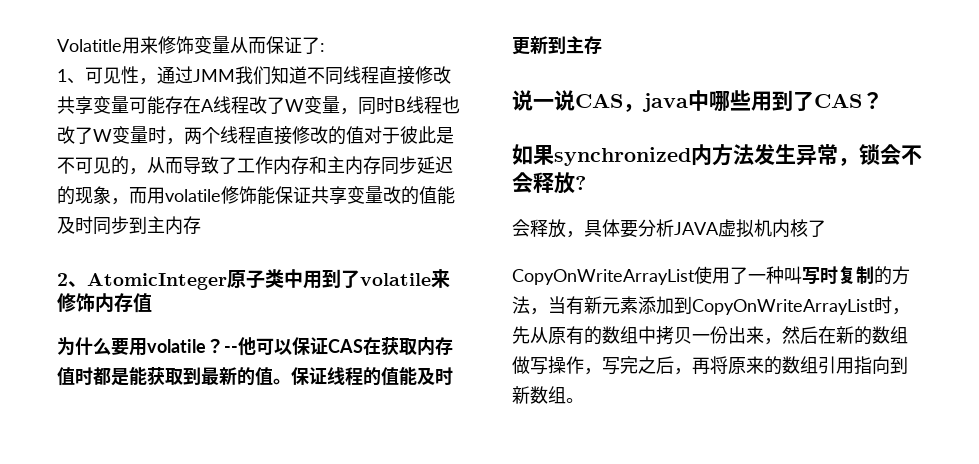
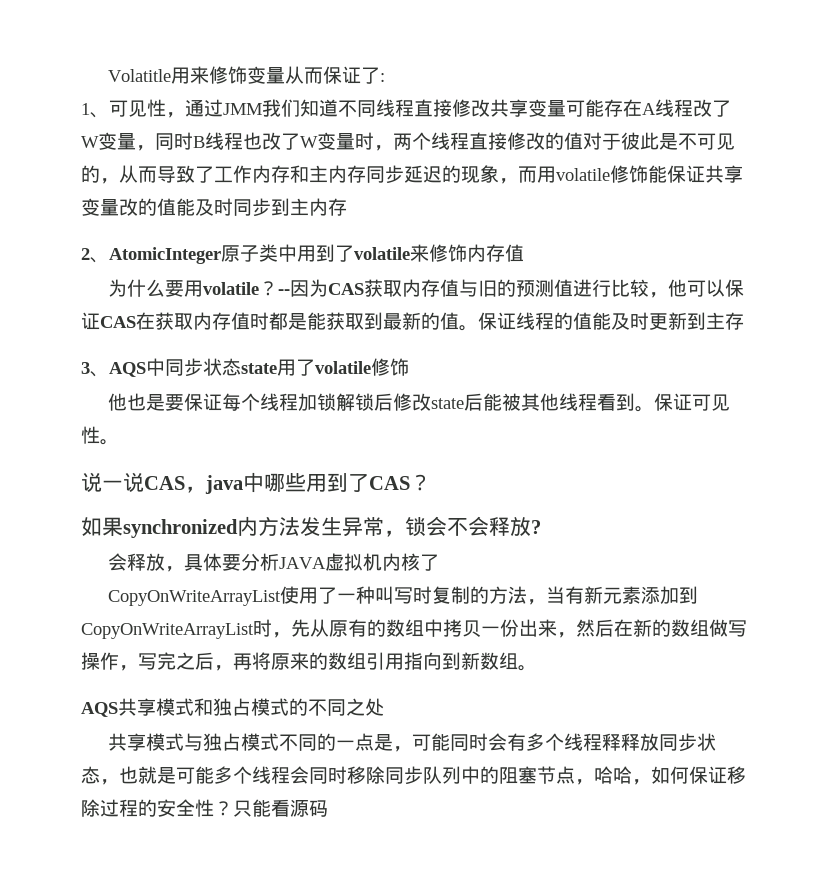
(238, 349) none -> [290,279,669,298] 因为CAS获取内存值与旧的预测值进行比较，
(602, 45) none -> [81,358,409,377] [108,393,731,412] [81,426,119,445] // 3、AQS中同步状态state用了volatile修饰 // 他也是要保证每个线程加锁解锁后修改state后能被其他线程看到。保证可见性。
(584, 400) none -> [81,698,384,717] [108,733,717,752] [81,766,746,785] [81,799,328,817] // AQS共享模式和独占模式的不同之处 // 共享模式与独占模式不同的一点是，可能同时会有多个线程释释放同步状态，也就是可能多个线程会同时移除同步队列中的阻塞节点，哈哈，如何保证移除过程的安全性？只能看源码

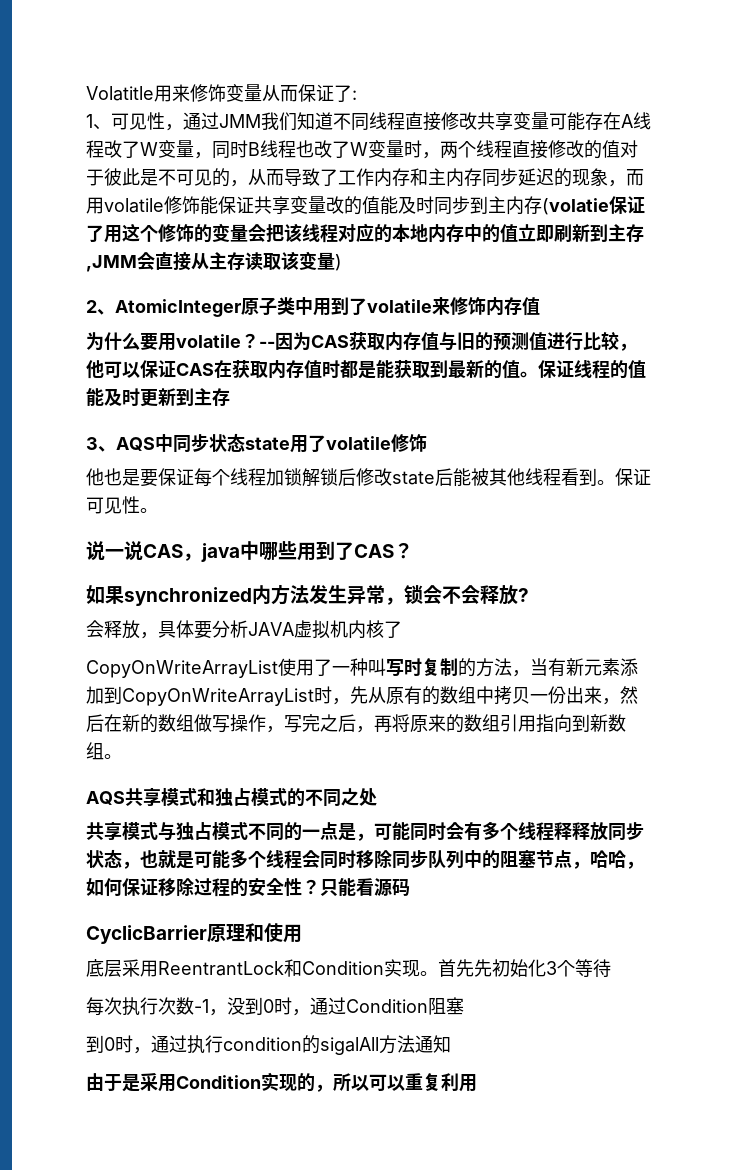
(347, 207) none -> [542,196,645,215] [86,223,644,243] [86,251,342,272] (volatie保证了用这个修饰的变量会把该线程对应的本地内存中的值立即刷新到主存,JMM会直接从主存读取该变量)
(328, 808) none -> [86,923,302,944] [86,959,611,978] [86,997,464,1016] [86,1035,451,1055] [86,1072,477,1092] // CyclicBarrier原理和使用 // 底层采用ReentrantLock和Condition实现。首先先初始化3个等待 // 每次执行次数-1，没到0时，通过Condition阻塞 // 到0时，通过执行condition的sigalAll方法通知 // 由于是采用Condition实现的，所以可以重复利用

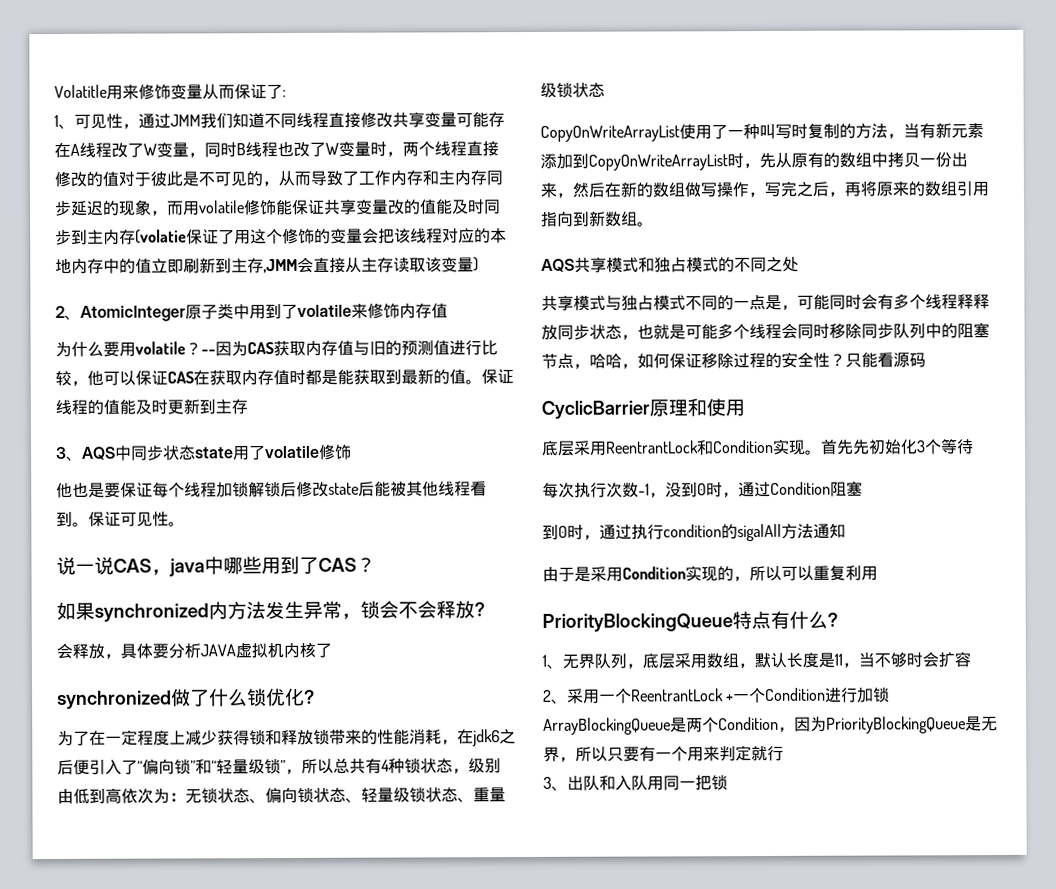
(402, 629) none -> [57,687,315,709] [57,729,516,747] [57,758,501,775] [57,787,506,804] [540,82,605,98] // synchronized做了什么锁优化? // 为了在一定程度上减少获得锁和释放锁带来的性能消耗，在jdk6之后便引入了“偏向锁”和“轻量级锁”，所以总共有4种锁状态，级别由低到高依次为：无锁状态、偏向锁状态、轻量级锁状态、重量级锁状态
(477, 1083) none -> [542,610,838,632] [542,651,971,669] [543,687,891,704] [543,716,998,735] [543,745,784,762] [543,775,728,791] // PriorityBlockingQueue特点有什么? // 1、无界队列，底层采用数组，默认长度是11，当不够时会扩容 // 2、采用一个ReentrantLock +一个Condition进行加锁ArrayBlockingQueue是两个Condition，因为PriorityBlockingQueue是无界，所以只要有一个用来判定就行 // 3、出队和入队用同一把锁

